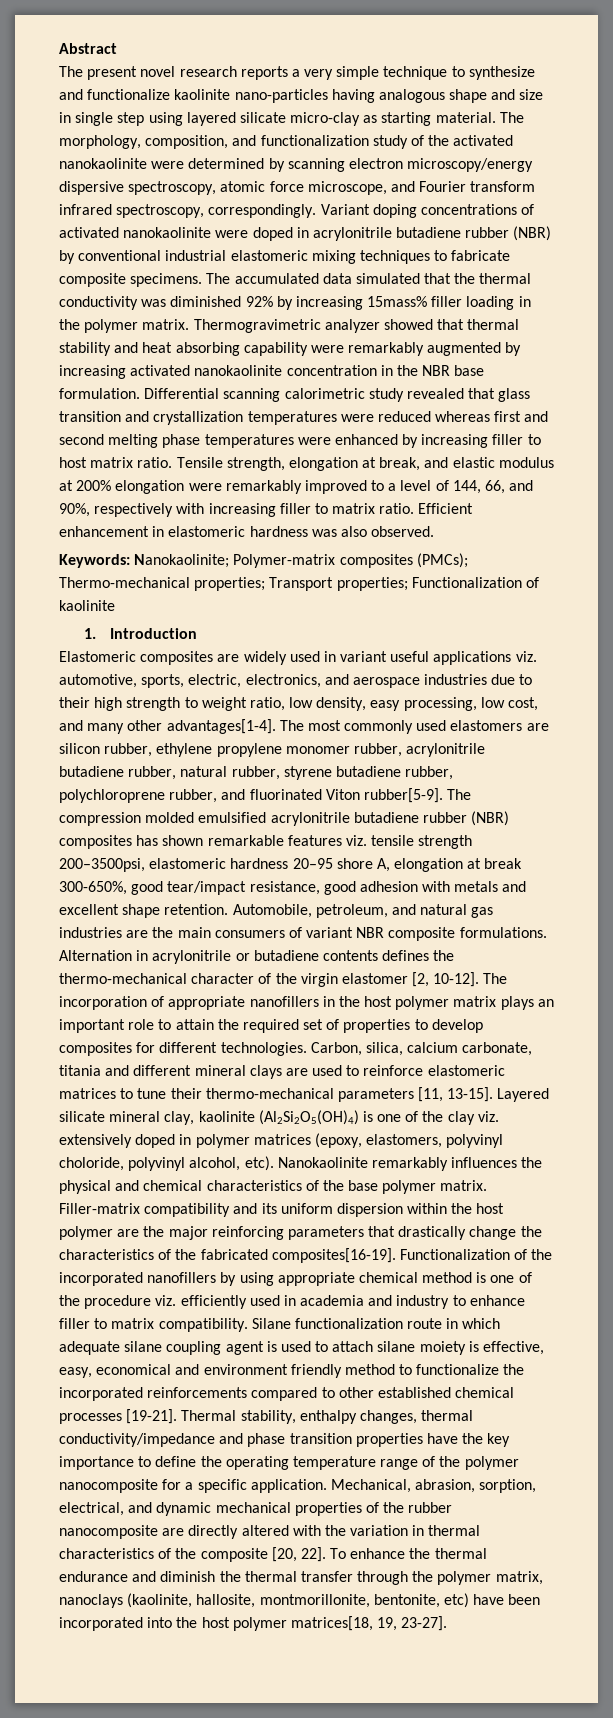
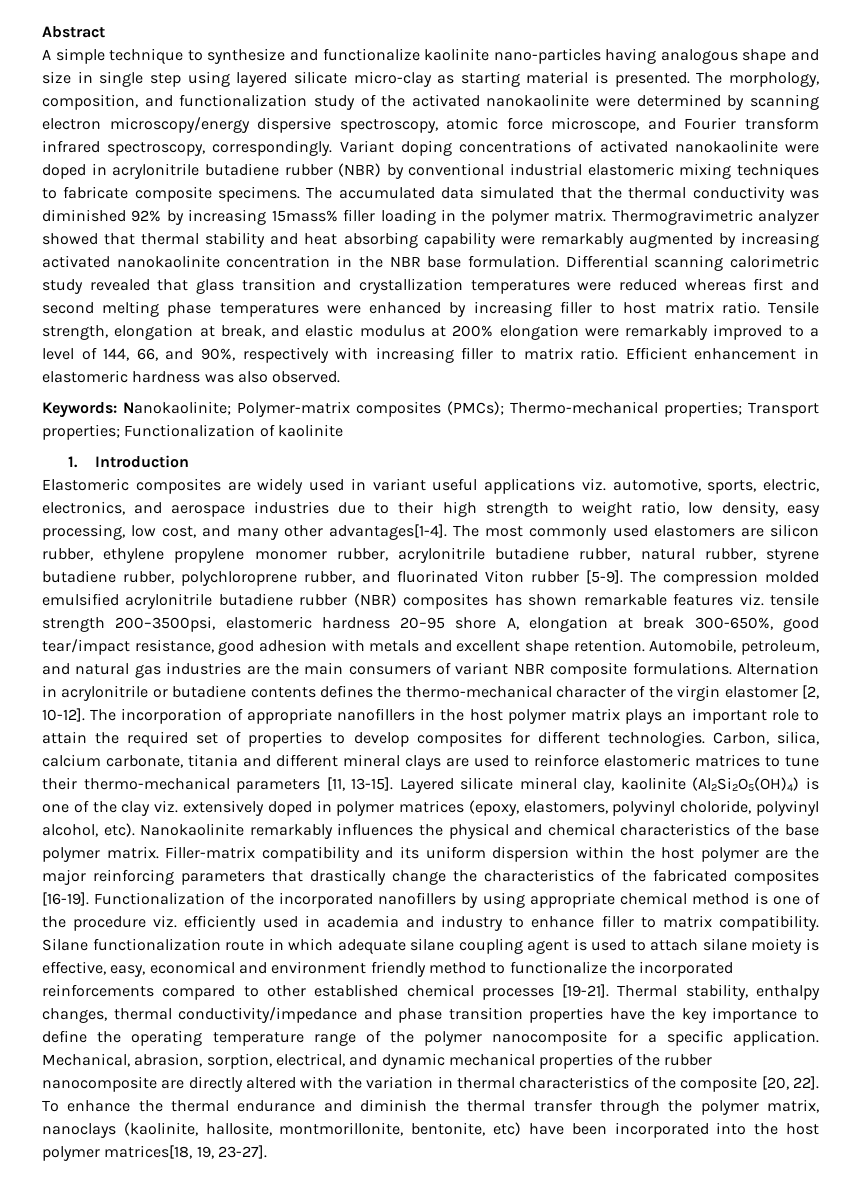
[59,66,334,80] The present novel research reports a very -> [42,49,51,60] A
[435,112,496,123] material. -> [526,71,690,87] material is presented.
[363,788,443,803] rubber[5-9]. -> [531,570,623,584] rubber [5-9].
[271,1248,396,1263] composites[16-19]. -> [734,869,819,885] [42,892,89,906] composites [16-19].

